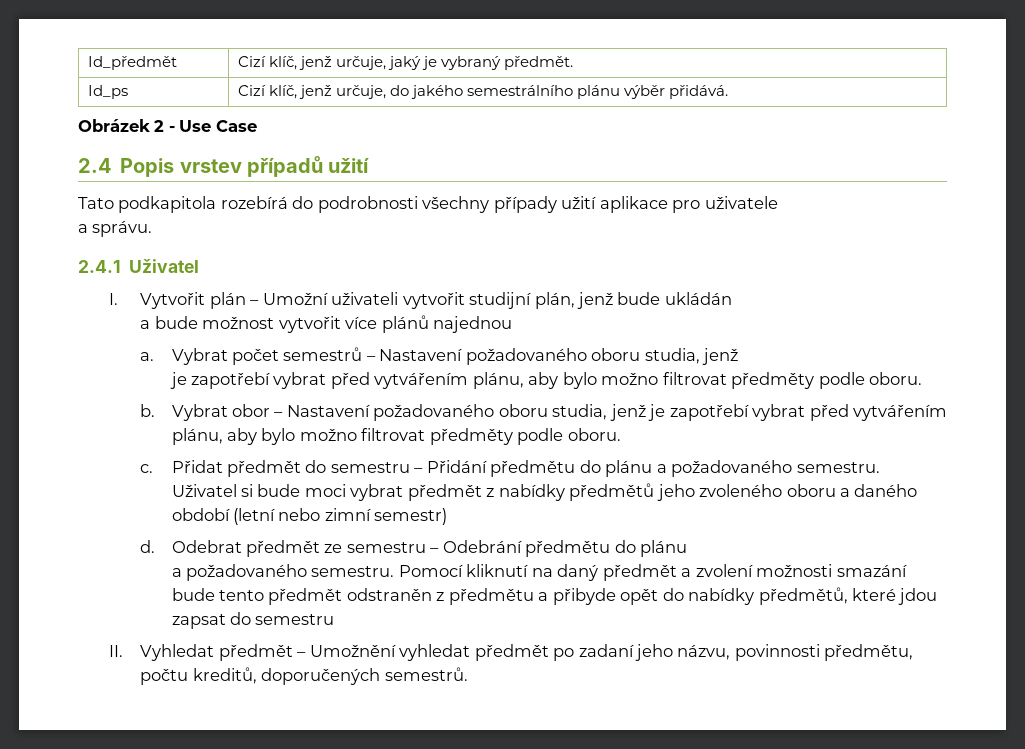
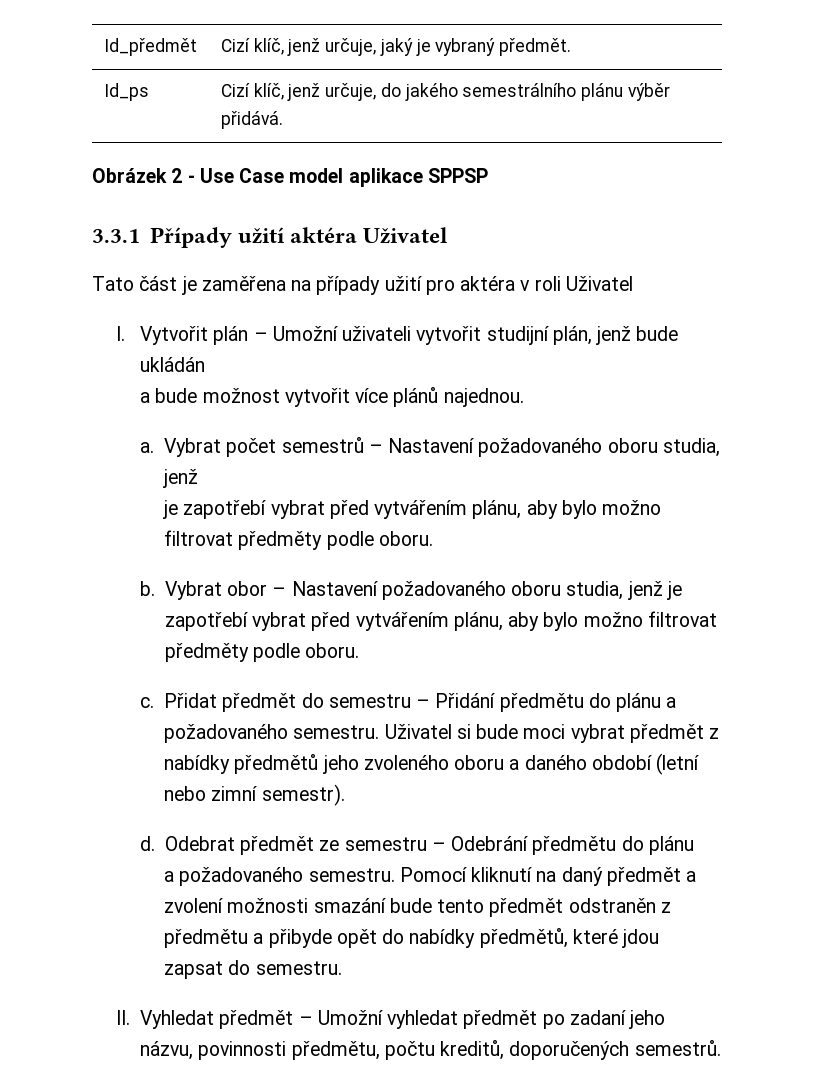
[78,156,370,177] // 2.4 Popis vrstev případů užití -> [289,168,488,187] [92,227,449,248] model aplikace SPPSP // 3.3.1 Případy užití aktéra Uživatel
[118,196,778,213] [78,220,153,237] [78,260,121,273] podkapitola rozebírá do podrobnosti všechny případy užití aplikace pro uživatele // a správu. // 2.4.1 -> [139,276,561,295] část je zaměřena na případy užití pro aktéra v roli
[433,316,513,333] najednou -> [443,388,524,407] najednou.
[374,508,448,525] semestr) -> [261,784,345,806] semestr).
[255,614,335,625] semestru -> [255,961,342,975] semestru.
[309,644,396,657] Umožnění -> [317,1010,383,1025] Umožní

